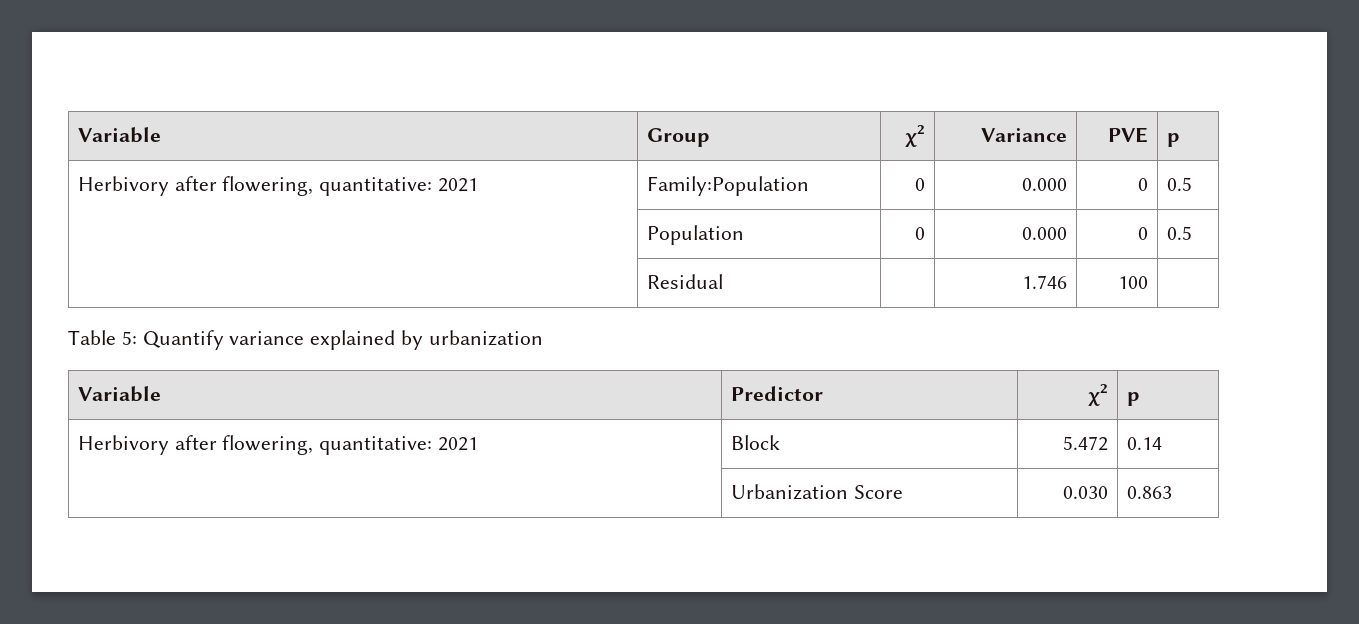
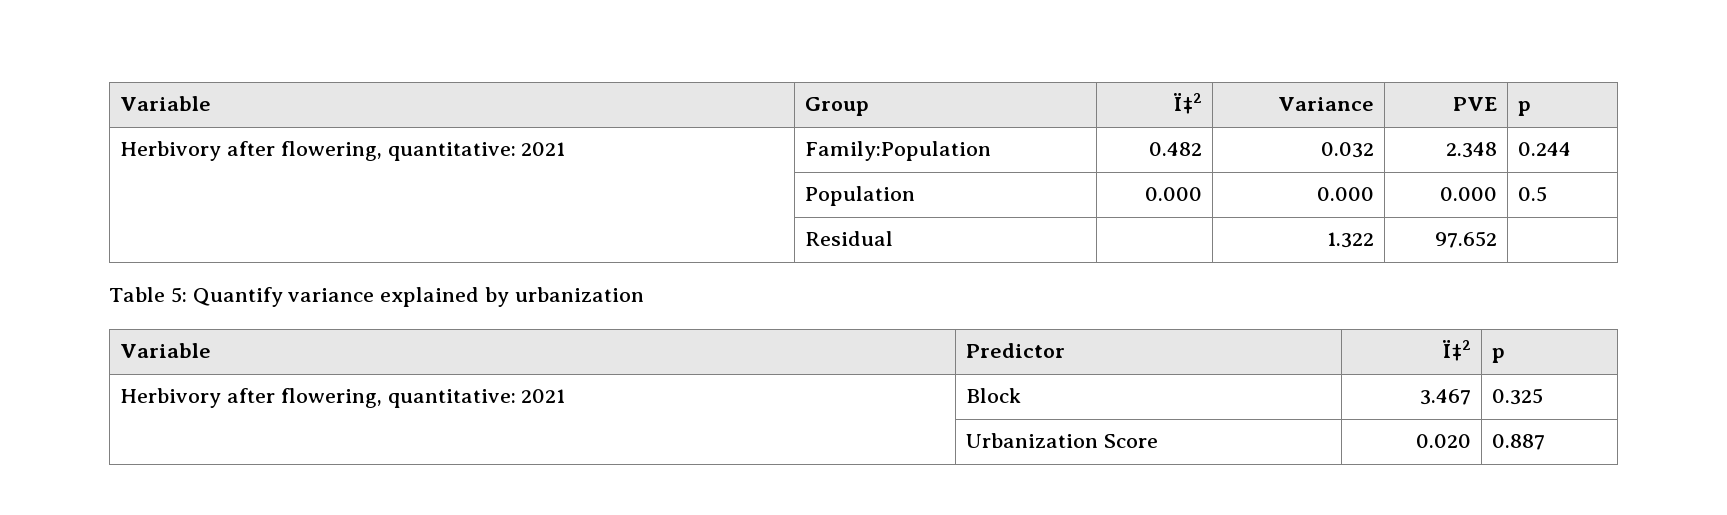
[905,125,926,148] χ2 -> [1172,93,1202,114] Ï‡2
[915,178,926,191] [1022,178,1068,191] [1138,178,1149,191] [1166,177,1192,191] 0 | 0.000 | 0 | 0.5 -> [1148,142,1202,156] [1320,142,1374,158] [1445,142,1497,158] [1518,142,1572,156] 0.482 | 0.032 | 2.348 | 0.244
[915,227,926,240] [1022,227,1068,240] [1138,227,1149,240] 0 | 0.000 | 0 -> [1144,187,1202,201] [1316,187,1374,201] [1439,187,1497,201] 0.000 | 0.000 | 0.000
[1022,275,1068,289] [1118,276,1149,289] 1.746 | 100 -> [1326,232,1374,248] [1434,231,1497,248] 1.322 | 97.652
[1088,384,1109,407] χ2 -> [1441,340,1471,361] Ï‡2
[1063,436,1109,451] [1126,437,1162,450] 5.472 | 0.14 -> [1419,389,1471,405] [1492,388,1544,405] 3.467 | 0.325
[1063,486,1109,499] [1126,486,1172,499] 0.030 | 0.863 -> [1415,434,1471,448] [1492,434,1546,450] 0.020 | 0.887

